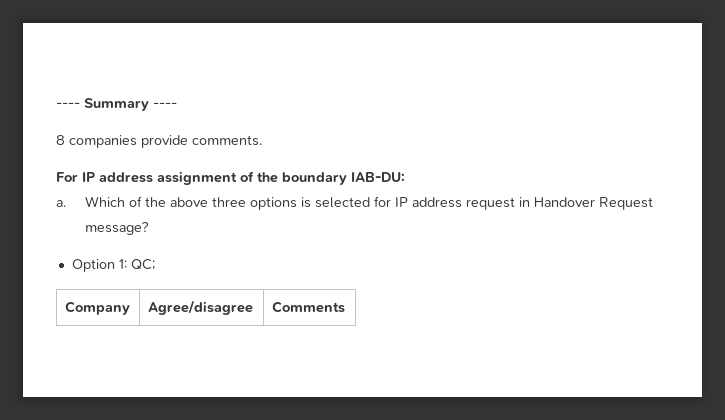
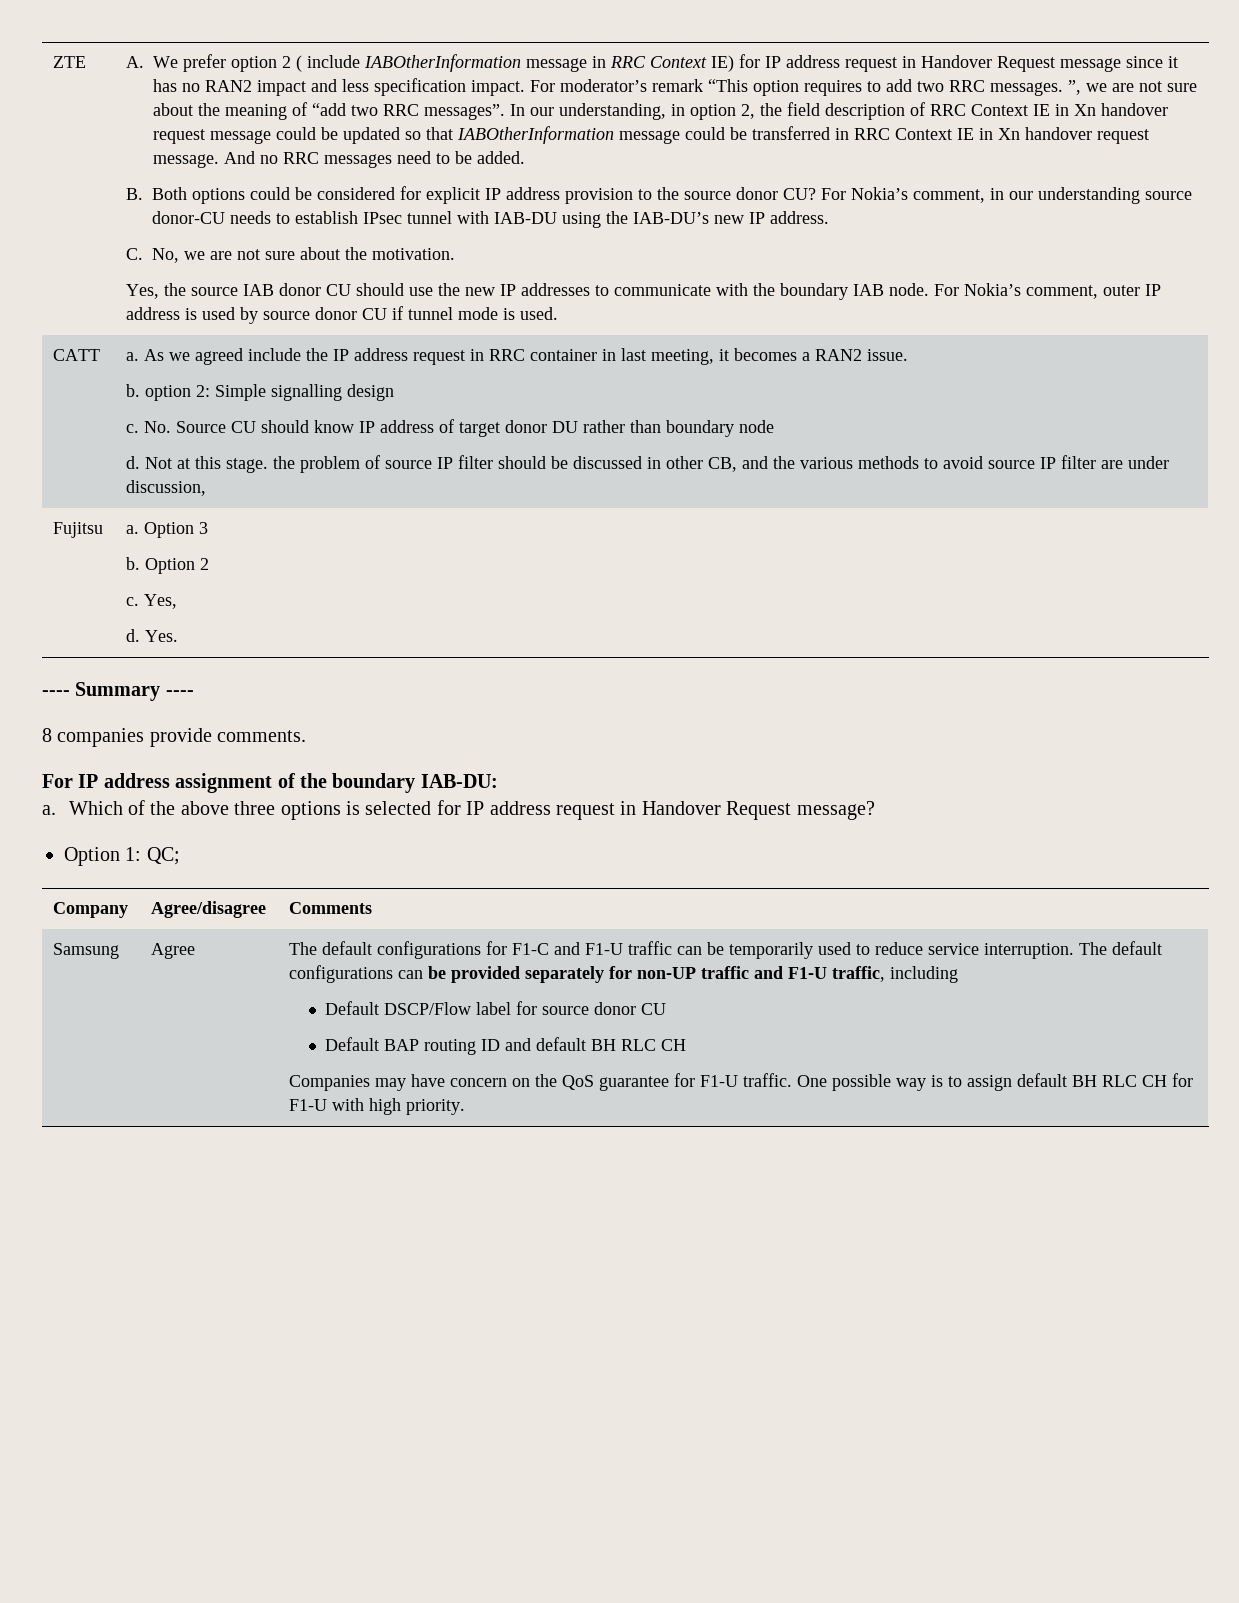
(56, 105) none -> [53,56,87,68] [126,54,1179,72] [153,78,1198,96] [153,102,1169,120] [153,126,1150,144] [153,151,526,168] [126,186,1193,204] [152,211,830,228] [126,247,456,263] [126,283,1162,300] [126,306,559,324] [53,349,101,361] [126,348,909,365] [126,384,395,401] [126,419,775,437] [126,455,1170,473] [126,480,207,496] [53,522,104,538] [126,522,209,538] [126,557,210,574] [126,594,178,609] [126,629,179,642] ZTE | A. We prefer option 2 ( include IABOtherInformation message in RRC Context IE) for IP address request in Handover Request message since it has no RAN2 impact and less specification impact. For moderator’s remark “This option requires to add two RRC messages. ”, we are not sure about the meaning of “add two RRC messages”. In our understanding, in option 2, the field description of RRC Context IE in Xn handover request message could be updated so that IABOtherInformation message could be transferred in RRC Context IE in Xn handover request message. And no RRC messages need to be added. // B. Both options could be considered for explicit IP address provision to the source donor CU? For Nokia’s comment, in our understanding source donor-CU needs to establish IPsec tunnel with IAB-DU using the IAB-DU’s new IP address. // C. No, we are not sure about the motivation. // Yes, the source IAB donor CU should use the new IP addresses to communicate with the boundary IAB node. For Nokia’s comment, outer IP address is used by source donor CU if tunnel mode is used. // CATT | a. As we agreed include the IP address request in RRC container in last meeting, it becomes a RAN2 issue. // b. option 2: Simple signalling design // c. No. Source CU should know IP address of target donor DU rather than boundary node // d. Not at this stage. the problem of source IP filter should be discussed in other CB, and the various methods to avoid source IP filter are under discussion, // Fujitsu | a. Option 3 // b. Option 2 // c. Yes, // d. Yes. //
(345, 307) none -> [53,943,120,959] [151,943,196,959] [289,941,1163,959] [289,965,959,983] [324,1001,666,1015] [324,1037,686,1055] [289,1073,1194,1091] [289,1098,466,1115] // Samsung | Agree | The default configurations for F1-C and F1-U traffic can be temporarily used to reduce service interruption. The default configurations can be provided separately for non-UP traffic and F1-U traffic, including // Default DSCP/Flow label for source donor CU // Default BAP routing ID and default BH RLC CH // Companies may have concern on the QoS guarantee for F1-U traffic. One possible way is to assign default BH RLC CH for F1-U with high priority.

